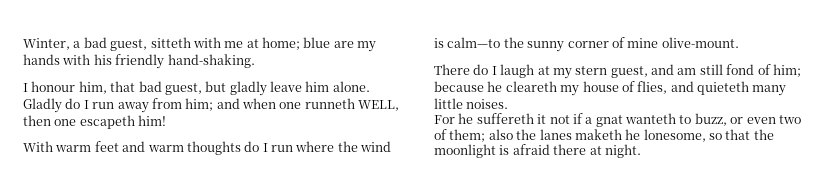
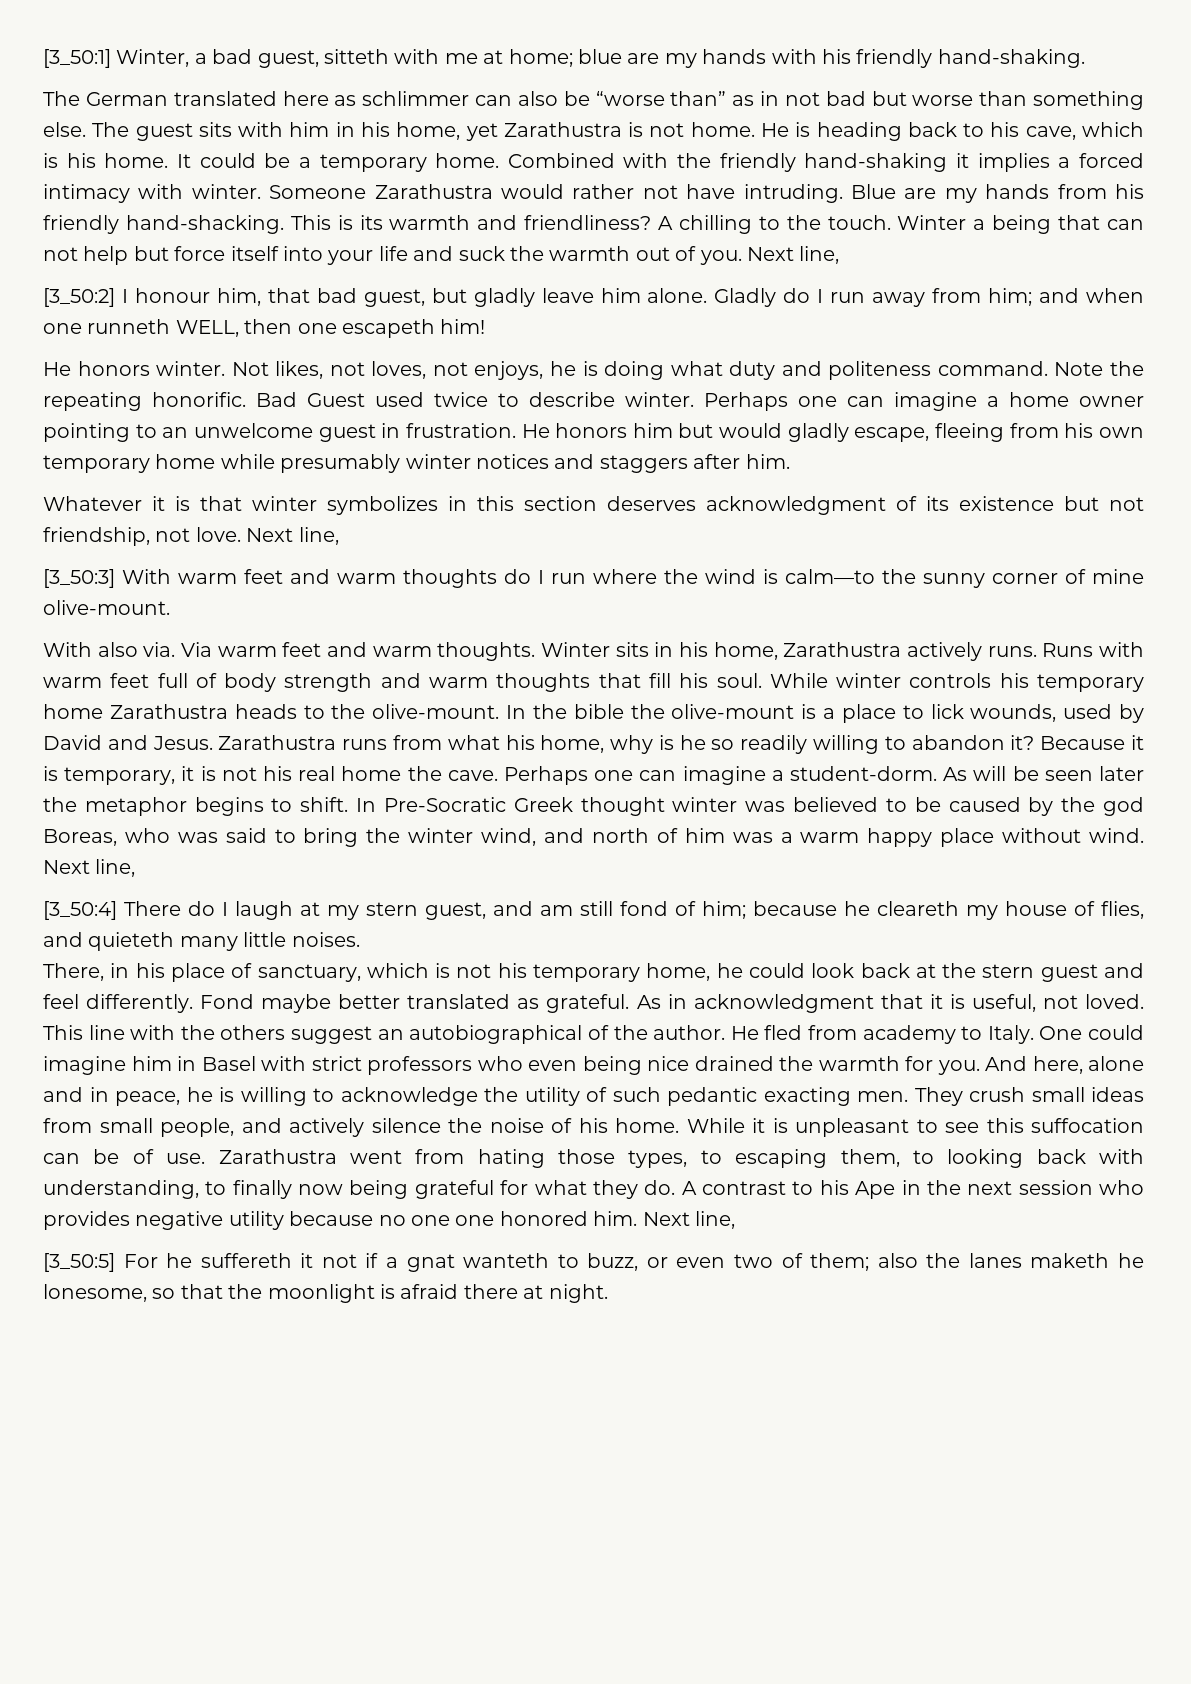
(23, 44) none -> [43,49,111,68] [3_50:1]
(255, 61) none -> [43,91,1145,110] [43,122,1145,141] [43,153,1144,172] [43,184,1144,203] [43,215,1144,234] [43,246,840,265] [43,288,115,307] The German translated here as schlimmer can also be “worse than” as in not bad but worse than something else. The guest sits with him in his home, yet Zarathustra is not home. He is heading back to his cave, which is his home. It could be a temporary home. Combined with the friendly hand-shaking it implies a forced intimacy with winter. Someone Zarathustra would rather not have intruding. Blue are my hands from his friendly hand-shacking. This is its warmth and friendliness? A chilling to the touch. Winter a being that can not help but force itself into your life and suck the warmth out of you. Next line, // [3_50:2]
(167, 120) none -> [43,361,1144,380] [43,392,1144,411] [43,423,1144,442] [43,454,790,473] [43,496,1144,515] [43,527,339,546] [43,569,115,588] He honors winter. Not likes, not loves, not enjoys, he is doing what duty and politeness command. Note the repeating honorific. Bad Guest used twice to describe winter. Perhaps one can imagine a home owner pointing to an unwelcome guest in frustration. He honors him but would gladly escape, fleeing from his own temporary home while presumably winter notices and staggers after him. // Whatever it is that winter symbolizes in this section deserves acknowledgment of its existence but not friendship, not love. Next line, // [3_50:3]
(739, 42) none -> [43,642,1144,661] [43,673,1144,692] [43,704,1145,723] [43,735,1144,754] [43,766,1145,785] [43,797,1145,816] [43,828,1145,847] [43,859,136,877] [43,901,117,920] With also via. Via warm feet and warm thoughts. Winter sits in his home, Zarathustra actively runs. Runs with warm feet full of body strength and warm thoughts that fill his soul. While winter controls his temporary home Zarathustra heads to the olive-mount. In the bible the olive-mount is a place to lick wounds, used by David and Jesus. Zarathustra runs from what his home, why is he so readily willing to abandon it? Because it is temporary, it is not his real home the cave. Perhaps one can imagine a student-dorm. As will be seen later the metaphor begins to shift. In Pre-Socratic Greek thought winter was believed to be caused by the god Boreas, who was said to bring the winter wind, and north of him was a warm happy place without wind. Next line, // [3_50:4]
(509, 104) none -> [43,963,1144,982] [43,994,1144,1013] [43,1025,1144,1044] [43,1056,1144,1075] [43,1087,1144,1106] [43,1118,1144,1137] [43,1149,1144,1168] [43,1180,1144,1199] [43,1211,735,1230] [43,1253,115,1272] There, in his place of sanctuary, which is not his temporary home, he could look back at the stern guest and feel differently. Fond maybe better translated as grateful. As in acknowledgment that it is useful, not loved. This line with the others suggest an autobiographical of the author. He fled from academy to Italy. One could imagine him in Basel with strict professors who even being nice drained the warmth for you. And here, alone and in peace, he is willing to acknowledge the utility of such pedantic exacting men. They crush small ideas from small people, and actively silence the noise of his home. While it is unpleasant to see this suffocation can be of use. Zarathustra went from hating those types, to escaping them, to looking back with understanding, to finally now being grateful for what they do. A contrast to his Ape in the next session who provides negative utility because no one one honored him. Next line, // [3_50:5]

